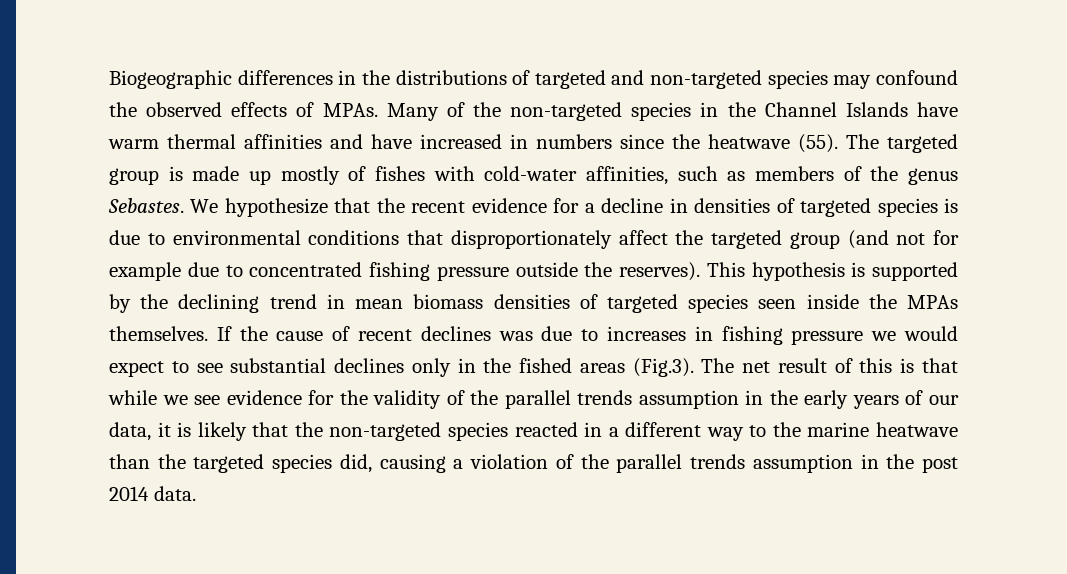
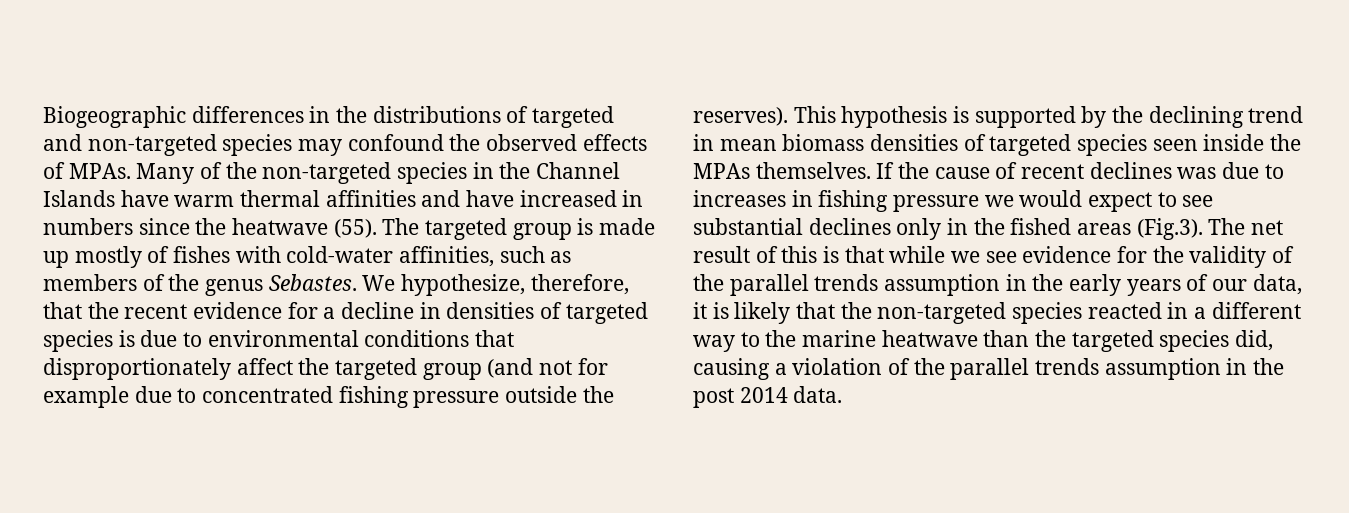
[224,198,328,217] hypothesize -> [401,274,629,296] hypothesize, therefore,

